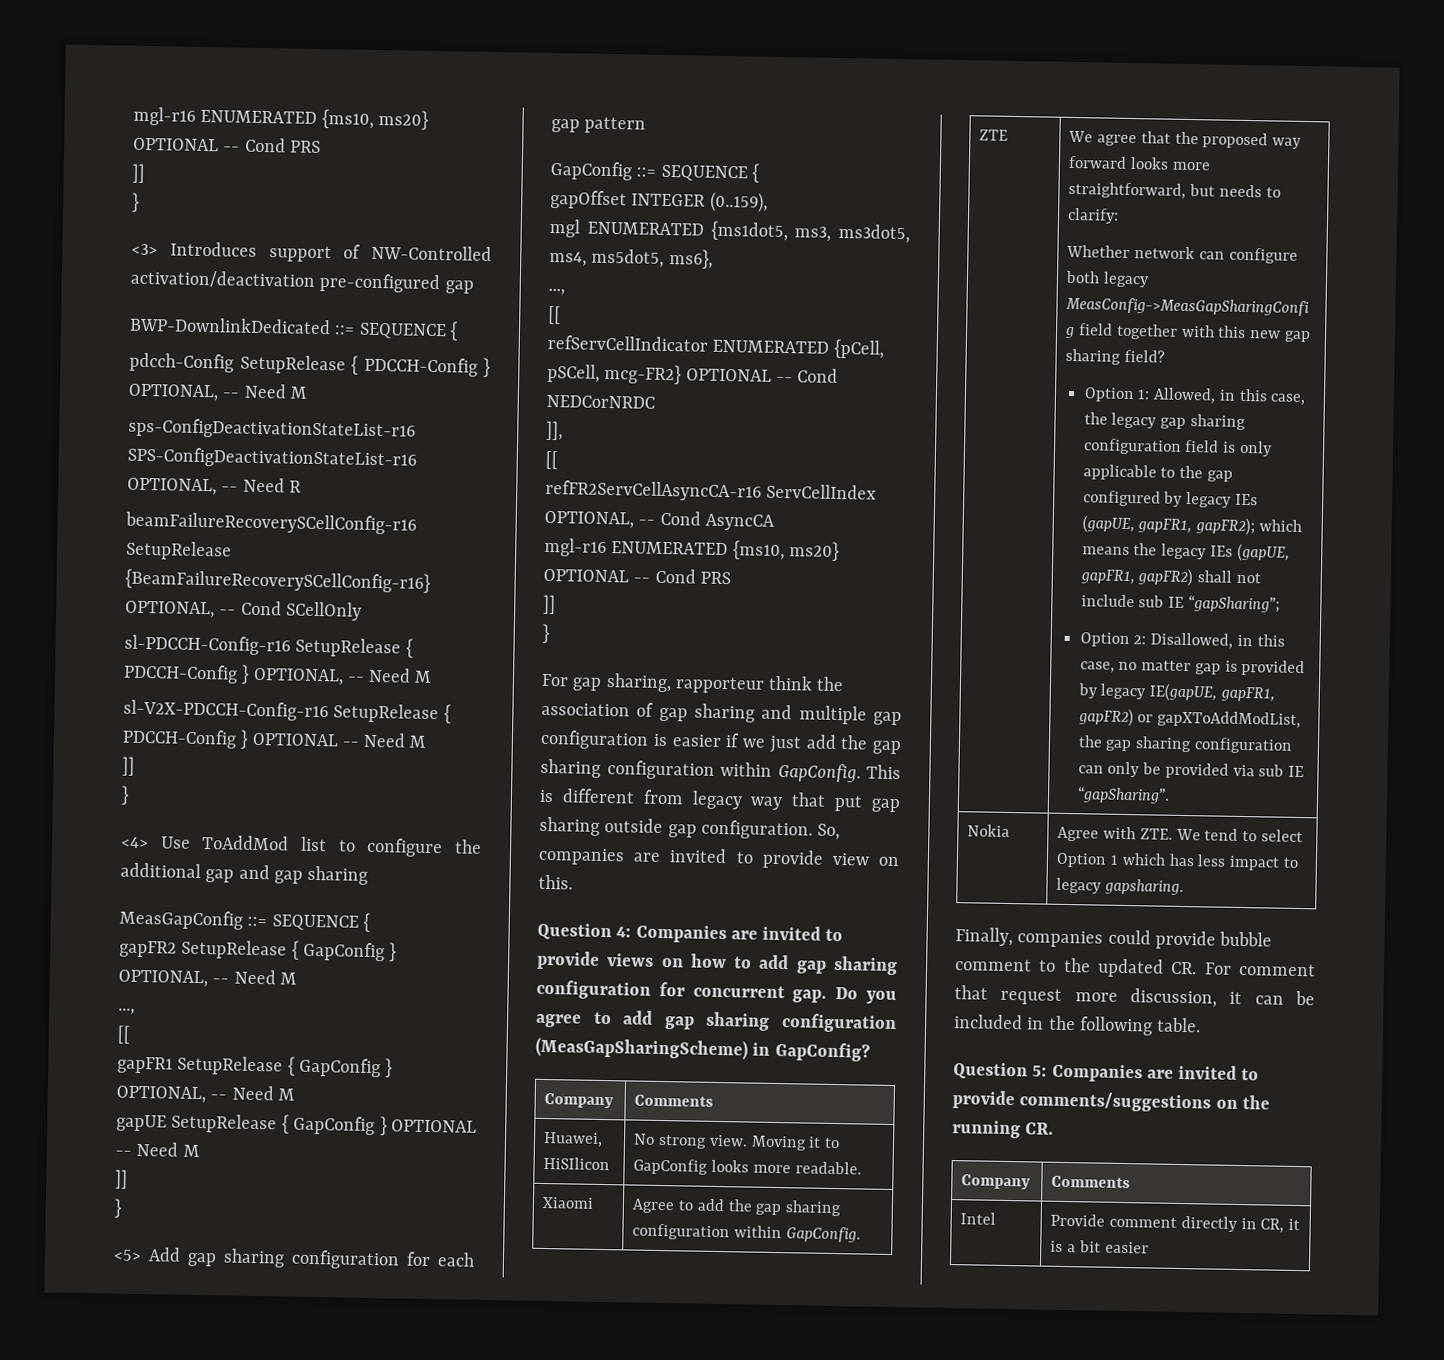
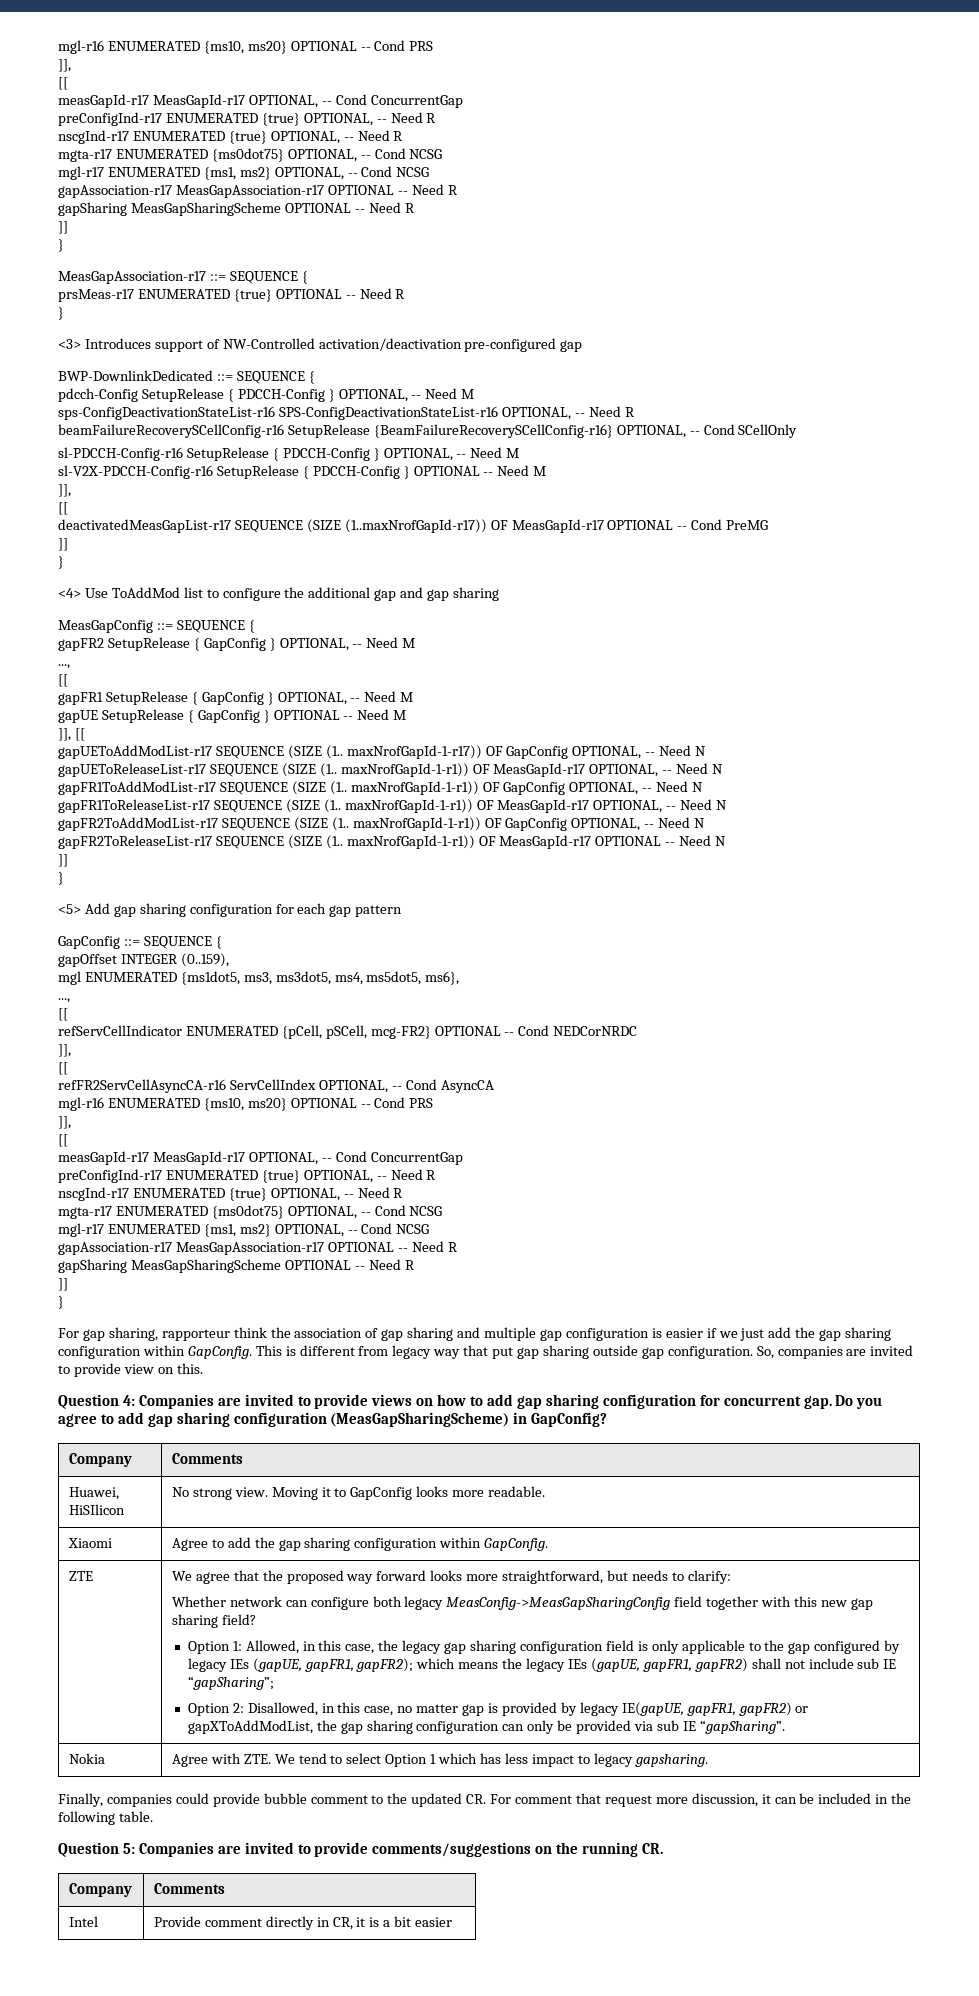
[133,106,429,130] [133,137,321,153] [132,163,145,183] mgl-r16 ENUMERATED {ms10, ms20} OPTIONAL -- Cond PRS // ]] -> [58,40,434,54] [58,59,71,72] [58,77,68,90] [58,94,463,108] [58,112,437,126] [58,130,404,144] [58,148,443,162] [58,166,430,180] [58,184,458,198] [58,202,415,216] [58,221,68,234] [58,239,64,252] [58,271,308,284] [58,288,406,302] mgl-r16 ENUMERATED {ms10, ms20} OPTIONAL -- Cond PRS // ]], // [[ // measGapId-r17 MeasGapId-r17 OPTIONAL, -- Cond ConcurrentGap // preConfigInd-r17 ENUMERATED {true} OPTIONAL, -- Need R // nscgInd-r17 ENUMERATED {true} OPTIONAL, -- Need R // mgta-r17 ENUMERATED {ms0dot75} OPTIONAL, -- Cond NCSG // mgl-r17 ENUMERATED {ms1, ms2} OPTIONAL, -- Cond NCSG // gapAssociation-r17 MeasGapAssociation-r17 OPTIONAL -- Need R // gapSharing MeasGapSharingScheme OPTIONAL -- Need R // ]] // } // MeasGapAssociation-r17 ::= SEQUENCE { // prsMeas-r17 ENUMERATED {true} OPTIONAL -- Need R
(427, 741) none -> [58,484,71,497] [58,502,68,515] [58,519,769,533] // ]], // [[ // deactivatedMeasGapList-r17 SEQUENCE (SIZE (1..maxNrofGapId-r17)) OF MeasGapId-r17 OPTIONAL -- Cond PreMG
(200, 1151) none -> [58,728,85,741] [58,745,707,759] [58,763,724,777] [58,781,704,795] [58,799,728,813] [58,817,706,831] [58,835,727,849] // ]], [[ // gapUEToAddModList-r17 SEQUENCE (SIZE (1.. maxNrofGapId-1-r17)) OF GapConfig OPTIONAL, -- Need N // gapUEToReleaseList-r17 SEQUENCE (SIZE (1.. maxNrofGapId-1-r1)) OF MeasGapId-r17 OPTIONAL, -- Need N // gapFR1ToAddModList-r17 SEQUENCE (SIZE (1.. maxNrofGapId-1-r1)) OF GapConfig OPTIONAL, -- Need N // gapFR1ToReleaseList-r17 SEQUENCE (SIZE (1.. maxNrofGapId-1-r1)) OF MeasGapId-r17 OPTIONAL, -- Need N // gapFR2ToAddModList-r17 SEQUENCE (SIZE (1.. maxNrofGapId-1-r1)) OF GapConfig OPTIONAL, -- Need N // gapFR2ToReleaseList-r17 SEQUENCE (SIZE (1.. maxNrofGapId-1-r1)) OF MeasGapId-r17 OPTIONAL -- Need N
(731, 578) none -> [58,1116,71,1129] [58,1134,68,1147] [58,1151,463,1165] [58,1169,437,1183] [58,1187,404,1201] [58,1205,443,1219] [58,1223,430,1237] [58,1241,458,1255] [58,1259,415,1273] // ]], // [[ // measGapId-r17 MeasGapId-r17 OPTIONAL, -- Cond ConcurrentGap // preConfigInd-r17 ENUMERATED {true} OPTIONAL, -- Need R // nscgInd-r17 ENUMERATED {true} OPTIONAL, -- Need R // mgta-r17 ENUMERATED {ms0dot75} OPTIONAL, -- Cond NCSG // mgl-r17 ENUMERATED {ms1, ms2} OPTIONAL, -- Cond NCSG // gapAssociation-r17 MeasGapAssociation-r17 OPTIONAL -- Need R // gapSharing MeasGapSharingScheme OPTIONAL -- Need R

